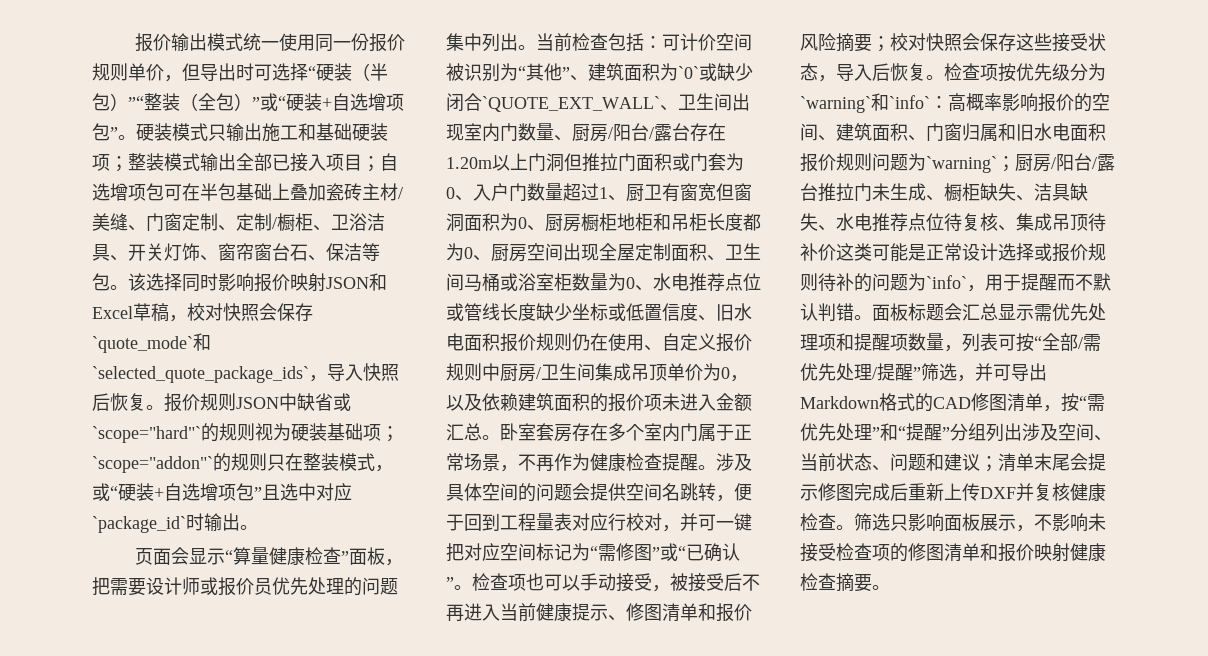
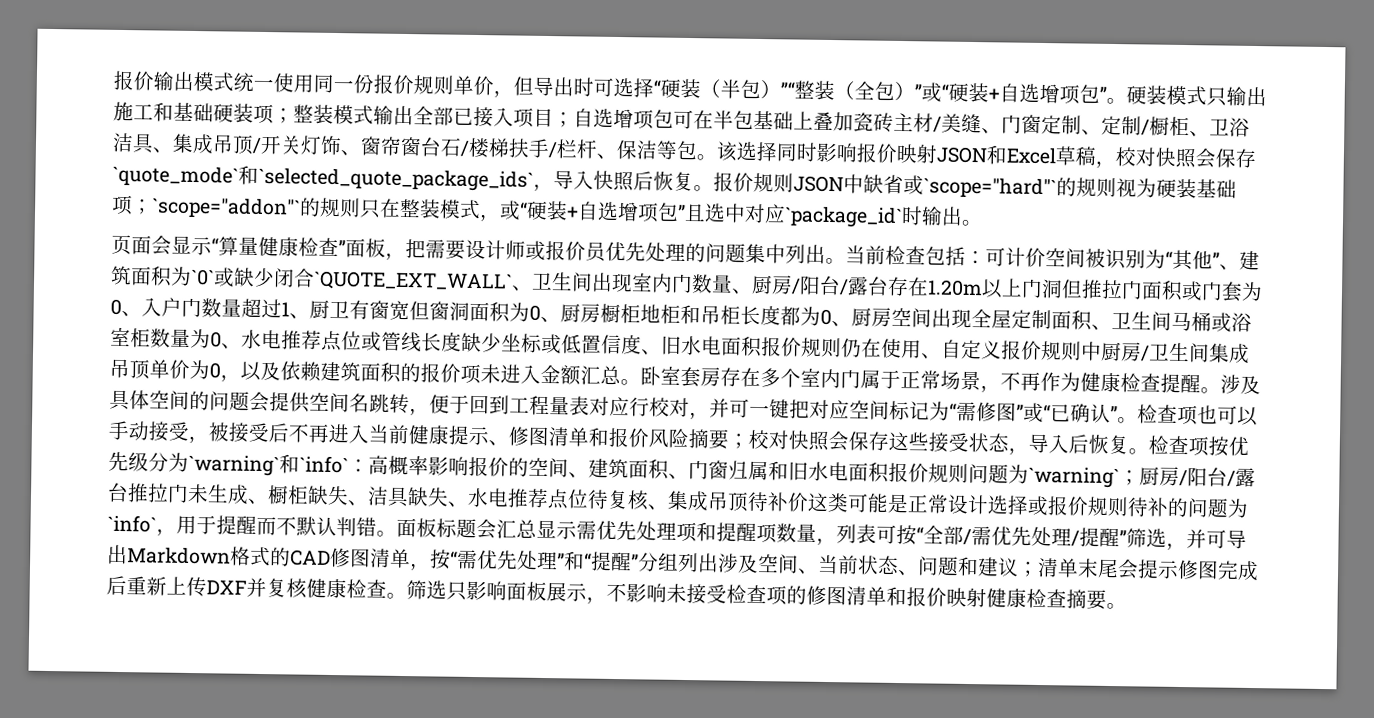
(128, 258) none -> [172,133,262,155] 集成吊顶/
(308, 252) none -> [460,137,598,159] /楼梯扶手/栏杆

